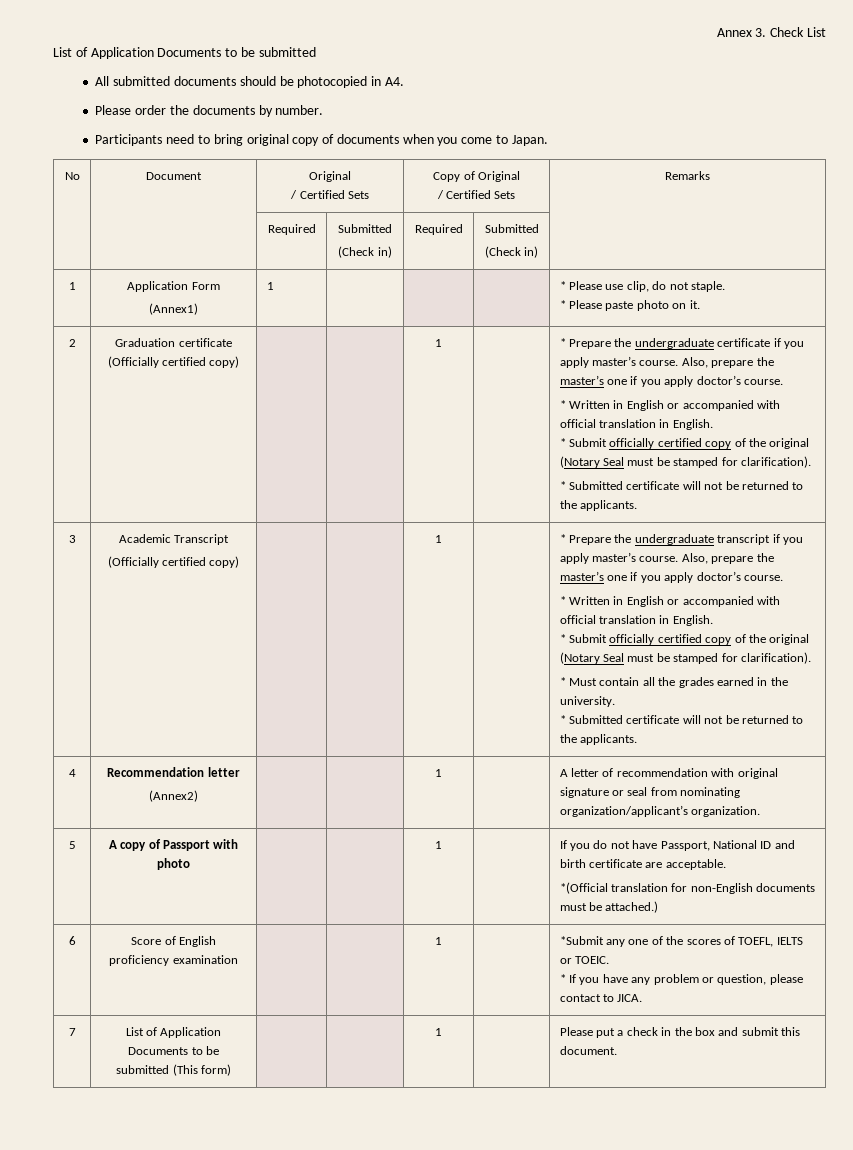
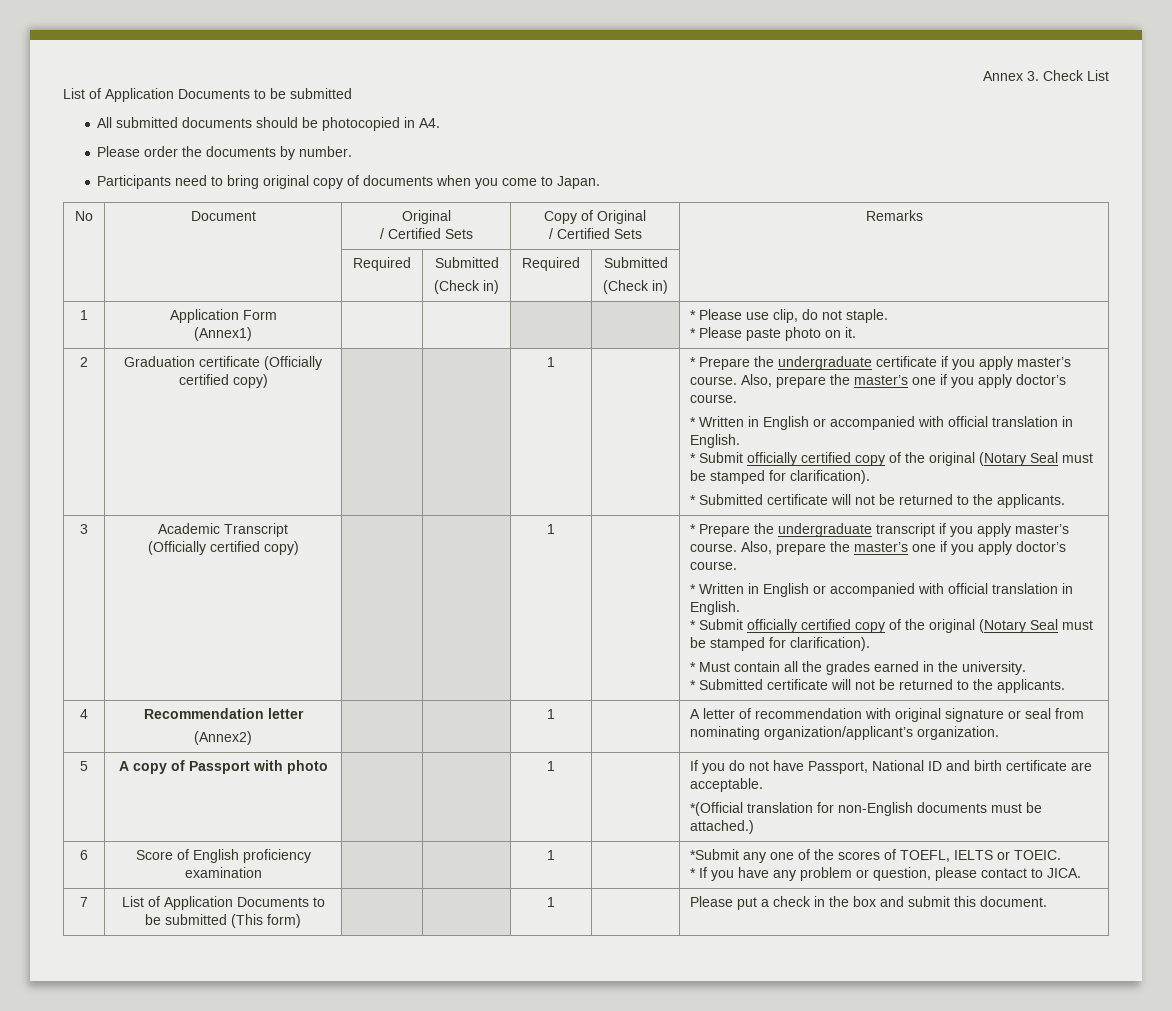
[266,282,274,290] 1 -> (252, 334) none

